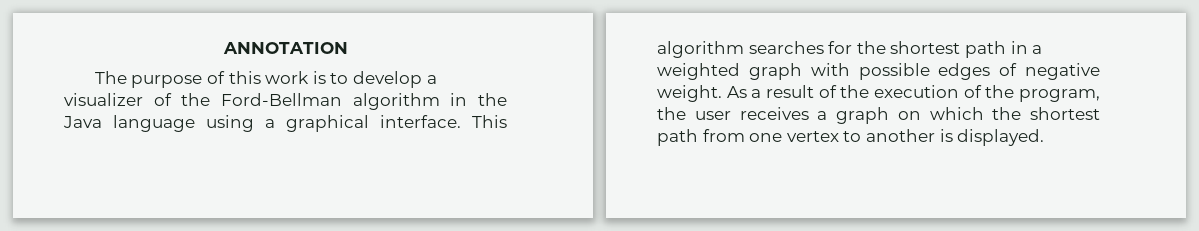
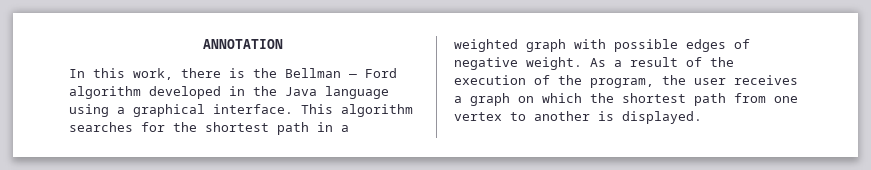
[94,71,437,88] [64,93,440,110] The purpose of this work is to develop a visualizer of the Ford-Bellman algorithm -> [69,68,397,80] [69,86,221,99] In this work, there is the Bellman — Ford algorithm developed

